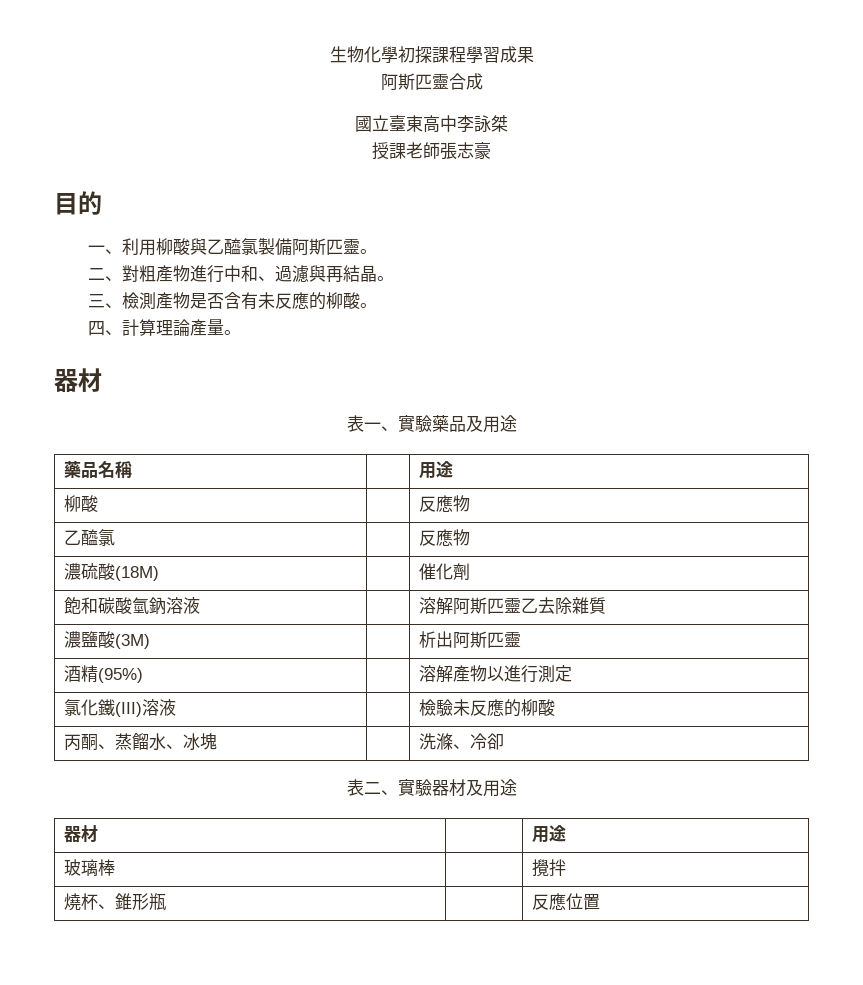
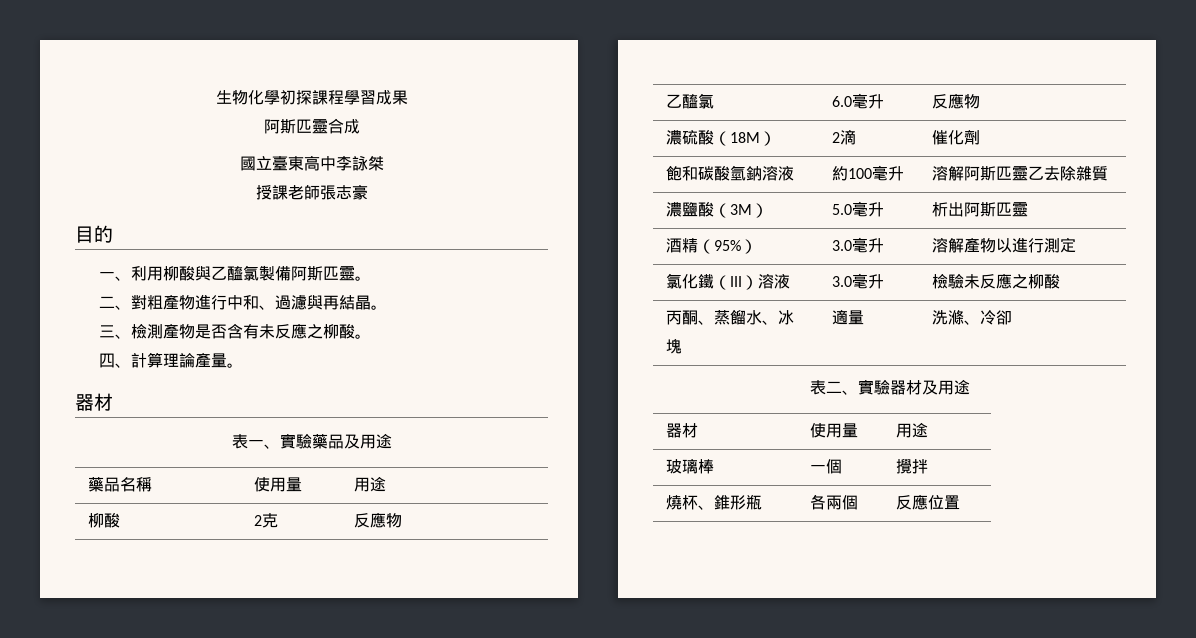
[308,292,326,310] 的 -> [307,324,324,339] 之
(133, 469) none -> [253,477,302,492] 使用量
(99, 503) none -> [253,513,278,528] 2克
(116, 537) none -> [831,93,884,109] 6.0毫升
[115,566,160,581] (18M) | -> [713,131,776,146] [831,129,856,145] （18M） | 2滴
(201, 605) none -> [831,165,904,181] 約100毫升
[115,634,151,649] (3M) | -> [713,203,768,218] [831,201,884,217] （3M） | 5.0毫升
[98,668,144,683] (95%) | -> [697,239,757,254] [831,237,884,253] （95%） | 3.0毫升
[115,699,177,717] (III)溶液 | -> [713,273,790,290] [831,273,884,289] （III）溶液 | 3.0毫升
[504,699,522,717] 的 -> [1011,274,1028,289] 之
(218, 741) none -> [831,309,864,325] 適量
(99, 834) none -> [809,423,858,438] 使用量
(116, 867) none -> [809,459,842,474] 一個
(167, 901) none -> [809,494,858,510] 各兩個

